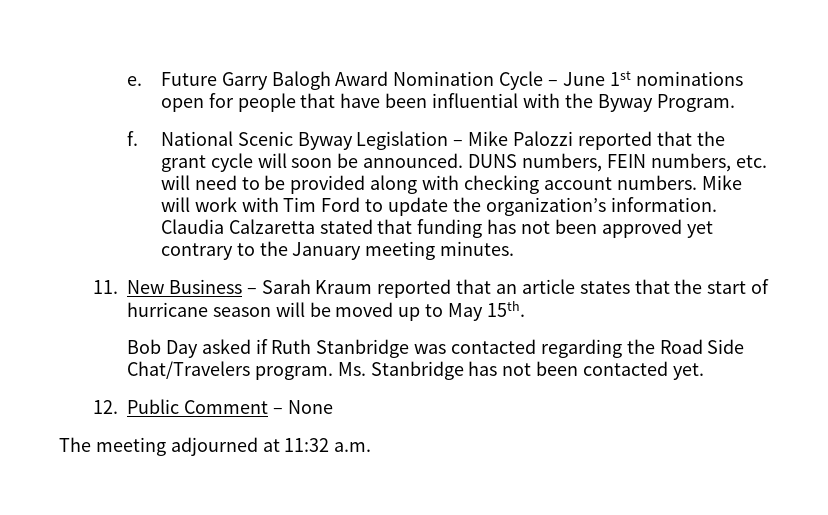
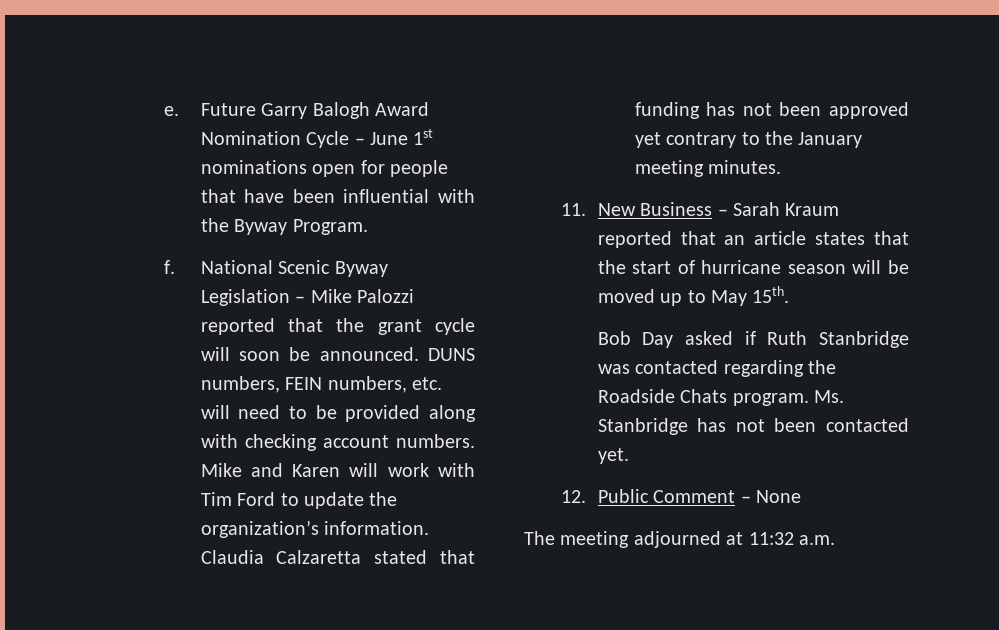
(742, 182) none -> [250,463,341,477] and Karen
[659,339,745,354] [126,361,250,379] Road Side Chat/Travelers -> [597,389,728,403] Roadside Chats

